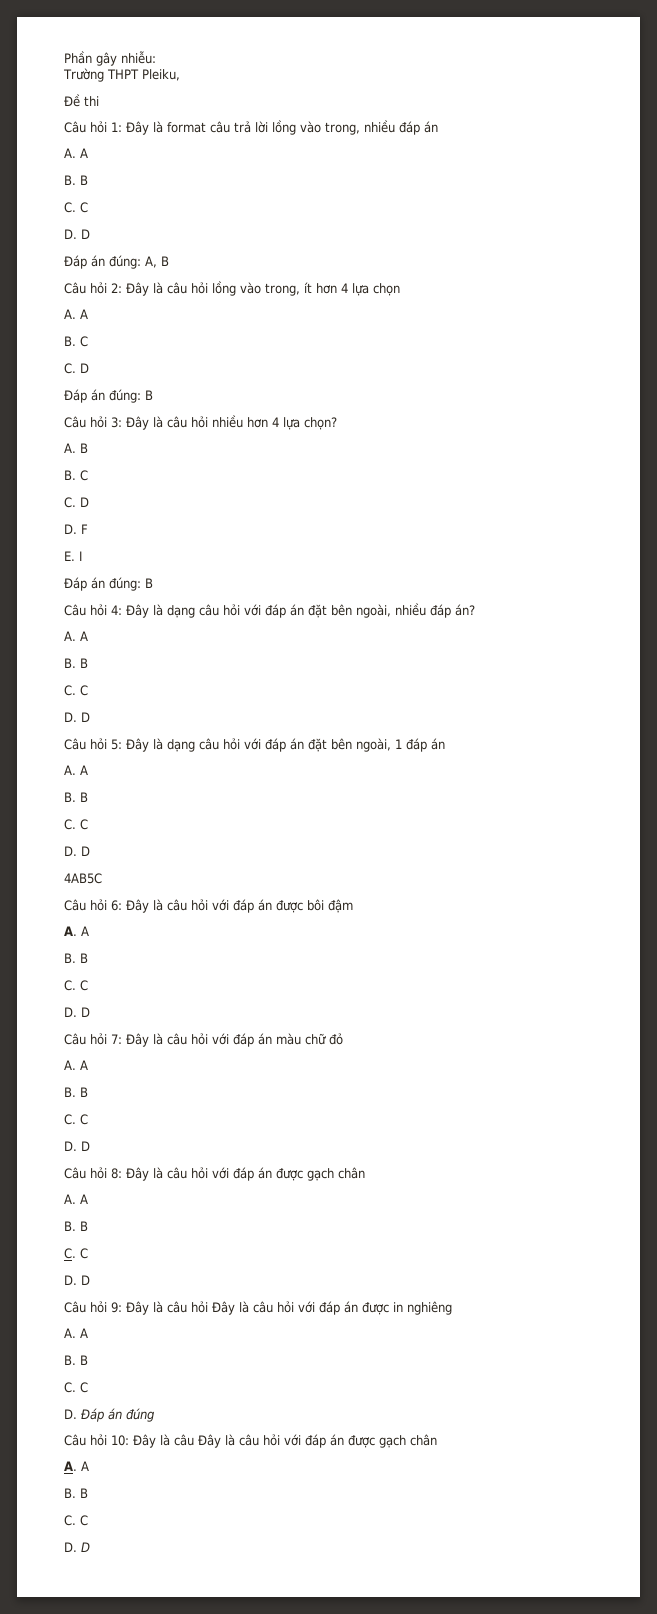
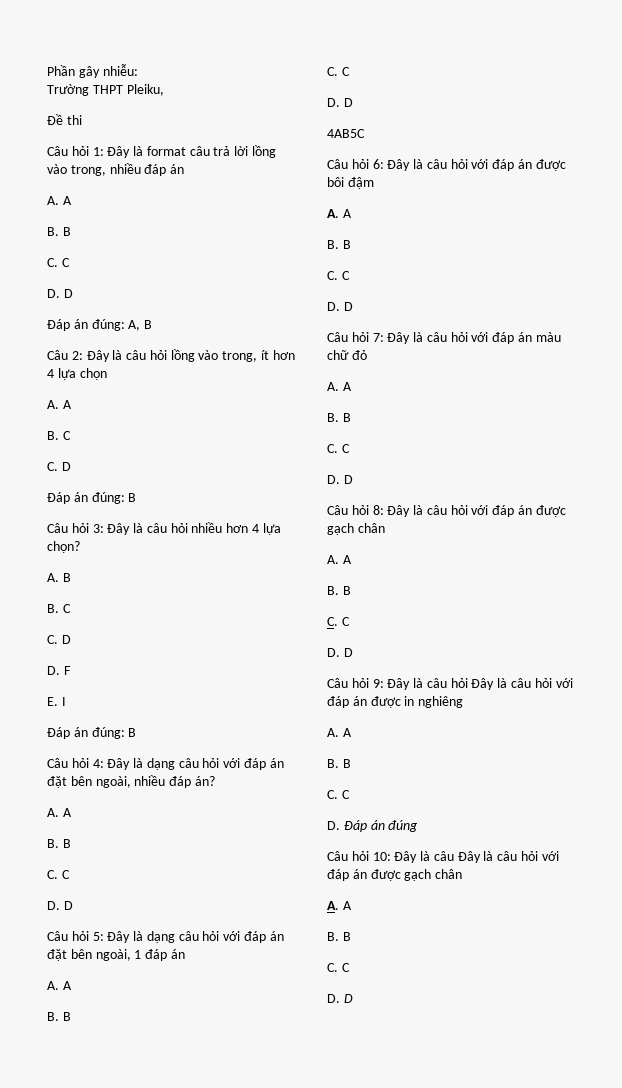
[90,282,107,294] hỏi -> (68, 355) none

